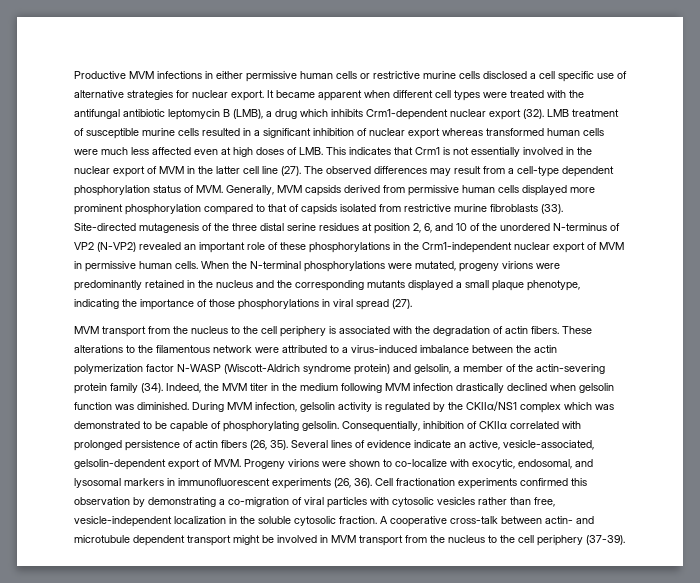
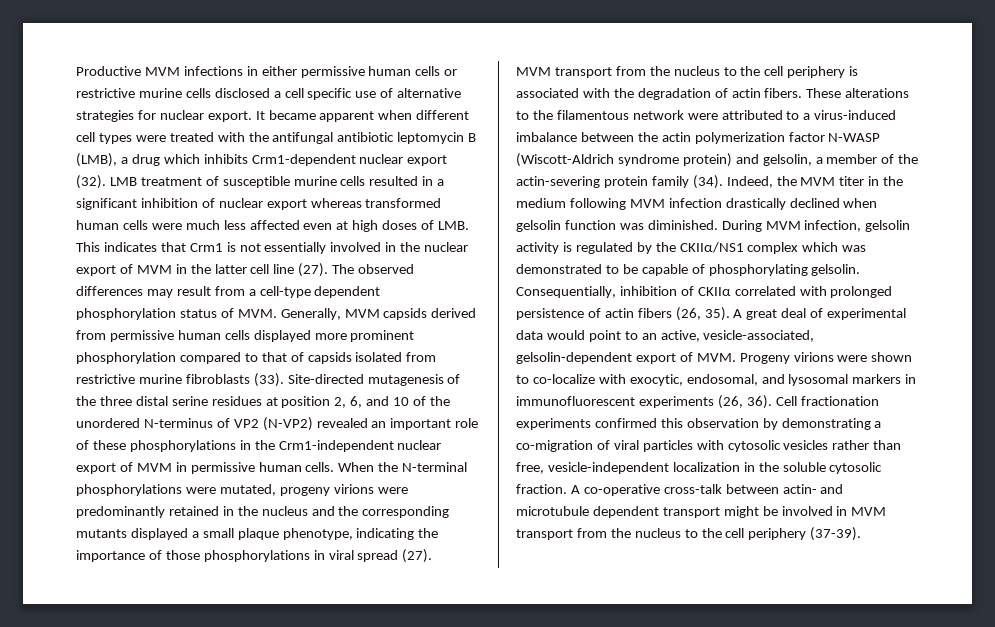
[291,440,451,448] Several lines of evidence indicate -> [733,308,907,320] [516,330,638,342] A great deal of experimental data would point to
[390,516,447,527] cooperative -> [583,484,660,496] co-operative

